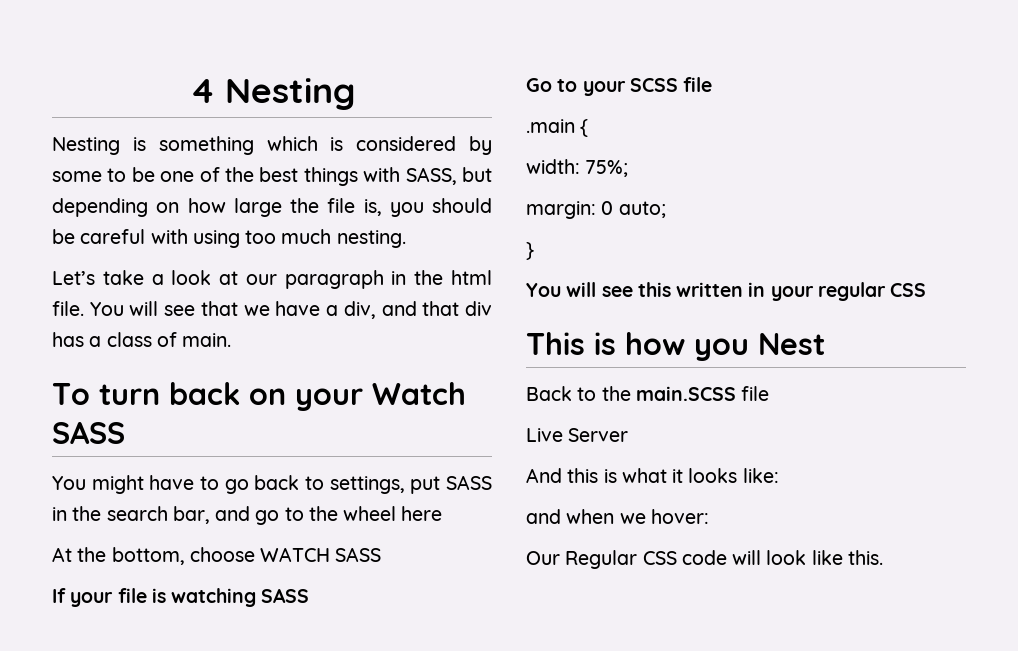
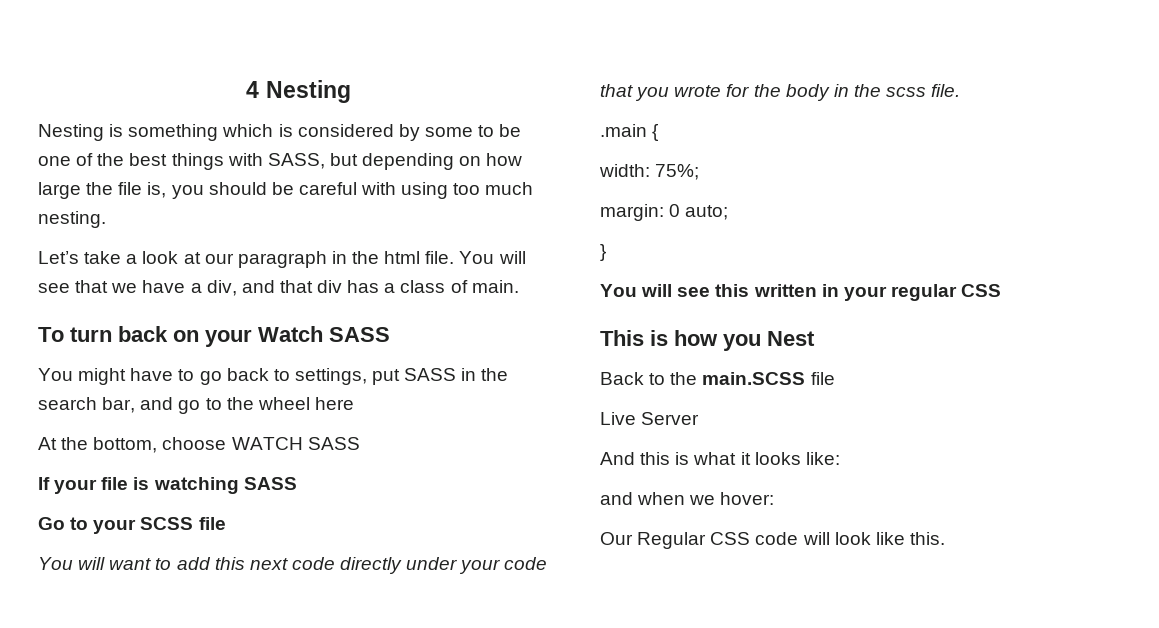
(713, 84) none -> [38,557,548,574] [600,84,961,101] // You will want to add this next code directly under your code that you wrote for the body in the scss file.

